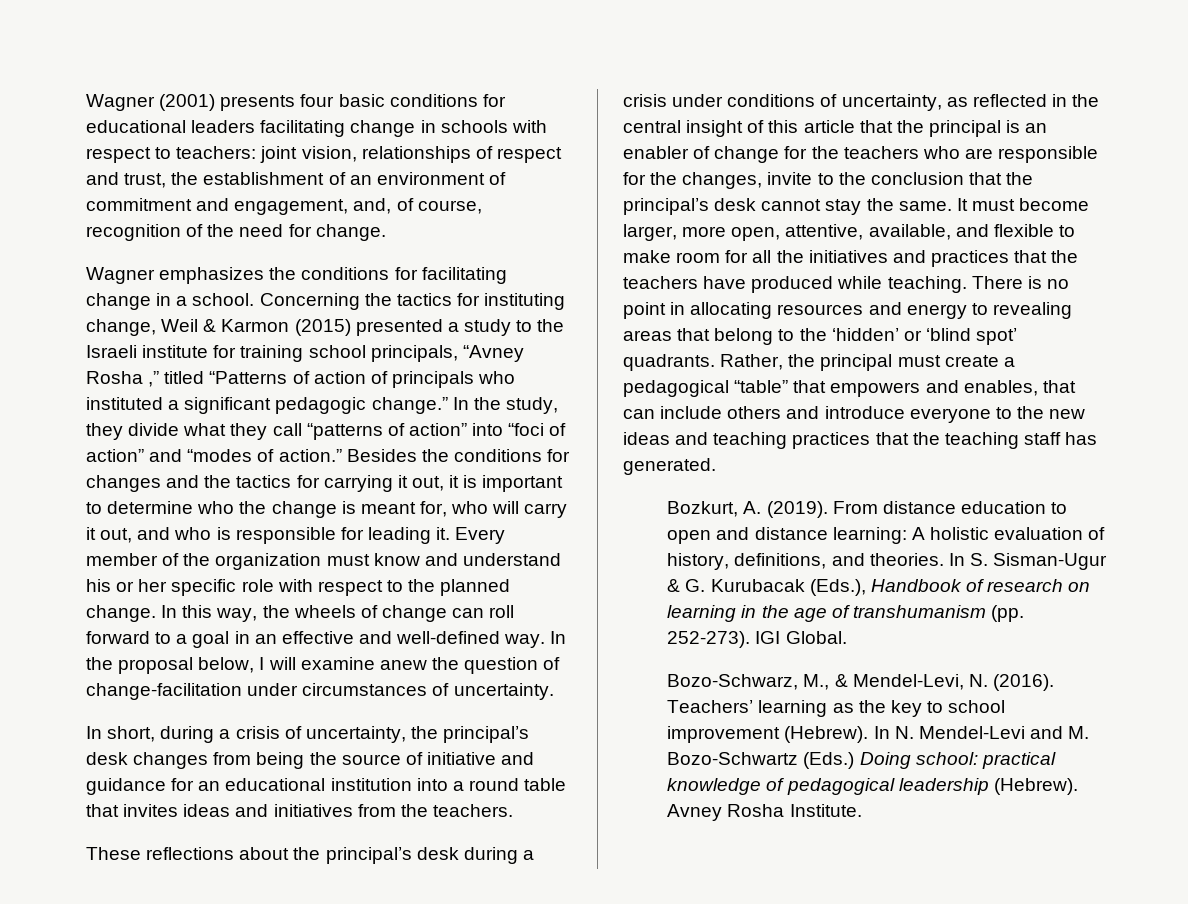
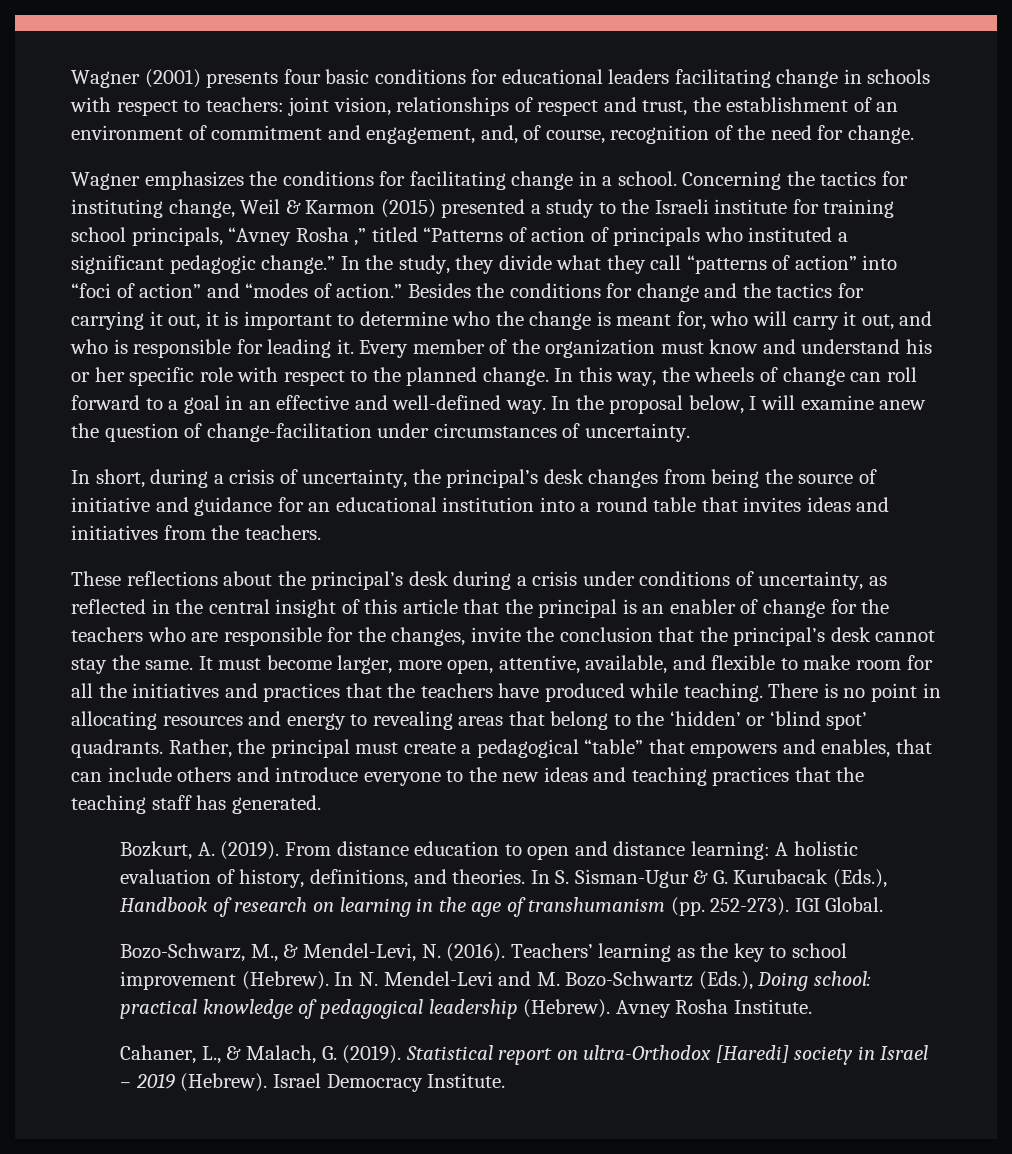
[86,475,161,492] changes -> [636,283,699,302] change
[817,173,834,185] to -> (521, 634) none
[803,752,855,769] (Eds.) -> [698,971,753,990] (Eds.),
(862, 810) none -> [120,1045,929,1065] [120,1073,506,1092] // Cahaner, L., & Malach, G. (2019). Statistical report on ultra-Orthodox [Haredi] society in Israel – 2019 (Hebrew). Israel Democracy Institute.

